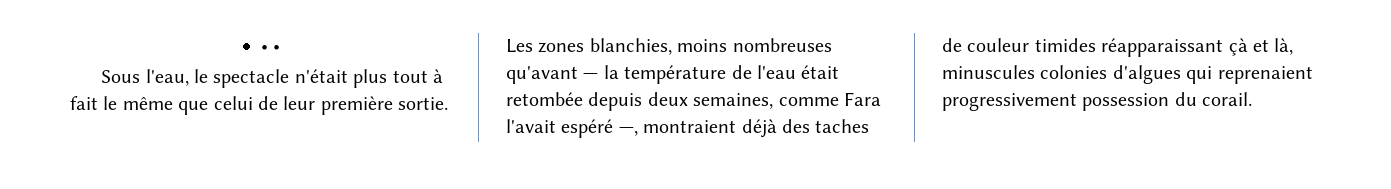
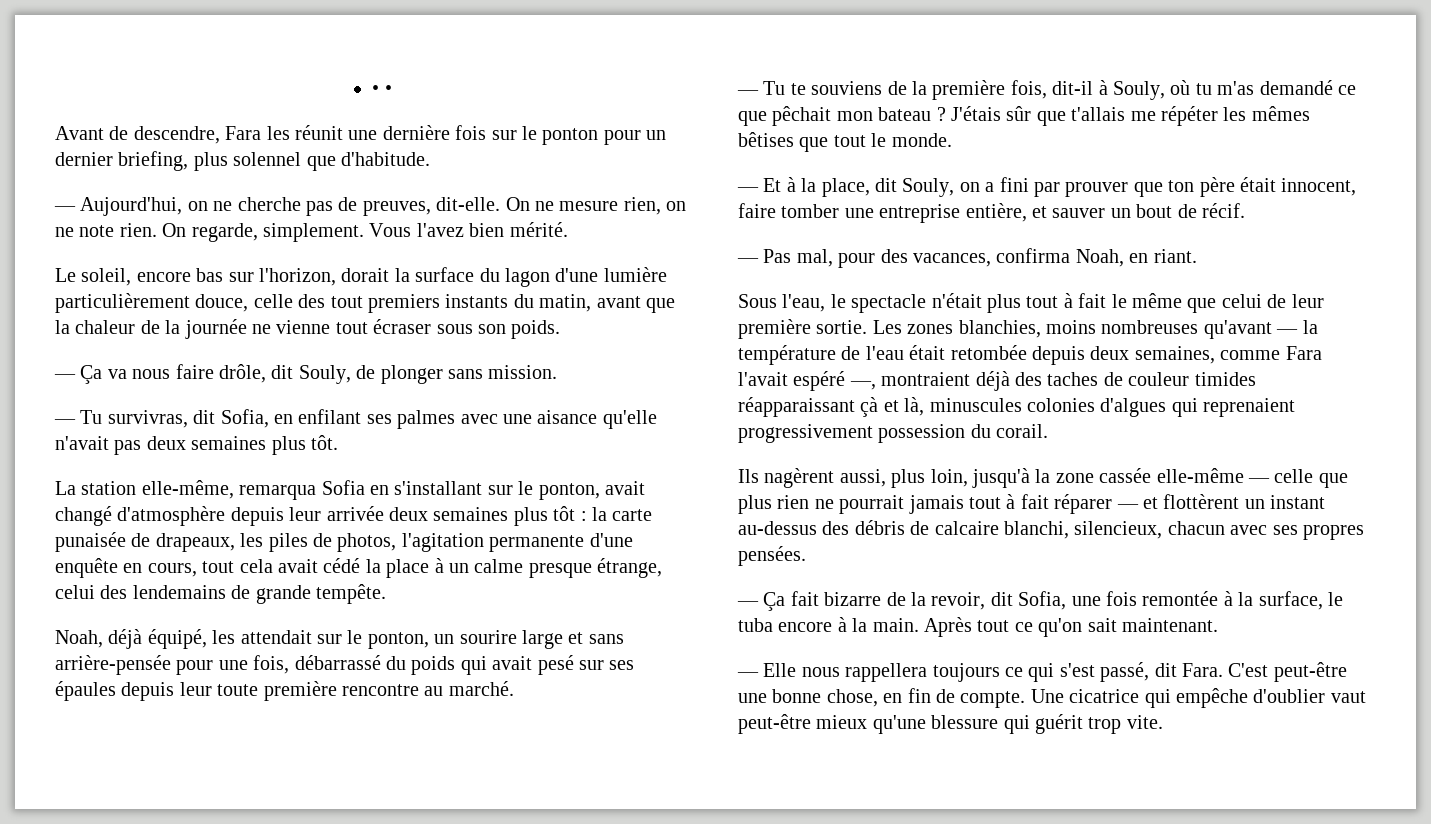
(281, 48) none -> [55,125,667,145] [55,151,430,171] [54,197,687,216] [55,222,568,242] [55,267,667,287] [55,293,675,313] [55,319,561,339] [54,364,558,384] [54,409,657,429] [55,435,338,455] [55,480,645,500] [55,506,653,526] [55,532,633,552] [55,558,663,578] [55,584,386,604] [55,629,624,649] [55,655,635,675] [55,681,514,701] [737,80,1356,100] [738,106,1310,126] [738,132,952,152] [737,177,1357,197] [738,203,1245,223] [737,248,1197,268] // Avant de descendre, Fara les réunit une dernière fois sur le ponton pour un dernier briefing, plus solennel que d'habitude. // — Aujourd'hui, on ne cherche pas de preuves, dit-elle. On ne mesure rien, on ne note rien. On regarde, simplement. Vous l'avez bien mérité. // Le soleil, encore bas sur l'horizon, dorait la surface du lagon d'une lumière particulièrement douce, celle des tout premiers instants du matin, avant que la chaleur de la journée ne vienne tout écraser sous son poids. // — Ça va nous faire drôle, dit Souly, de plonger sans mission. // — Tu survivras, dit Sofia, en enfilant ses palmes avec une aisance qu'elle n'avait pas deux semaines plus tôt. // La station elle-même, remarqua Sofia en s'installant sur le ponton, avait changé d'atmosphère depuis leur arrivée deux semaines plus tôt : la carte punaisée de drapeaux, les piles de photos, l'agitation permanente d'une enquête en cours, tout cela avait cédé la place à un calme presque étrange, celui des lendemains de grande tempête. // Noah, déjà équipé, les attendait sur le ponton, un sourire large et sans arrière-pensée pour une fois, débarrassé du poids qui avait pesé sur ses épaules depuis leur toute première rencontre au marché. // — Tu te souviens de la première fois, dit-il à Souly, où tu m'as demandé ce que pêchait mon bateau ? J'étais sûr que t'allais me répéter les mêmes bêtises que tout le monde. // — Et à la place, dit Souly, on a fini par prouver que ton père était innocent, faire tomber une entreprise entière, et sauver un bout de récif. // — Pas mal, pour des vacances, confirma Noah, en riant.
(1253, 99) none -> [738,468,1348,488] [738,494,1326,514] [738,520,1364,540] [738,546,806,566] [737,591,1343,611] [738,617,1218,637] [737,662,1347,682] [738,688,1366,708] [738,714,1163,734] // Ils nagèrent aussi, plus loin, jusqu'à la zone cassée elle-même — celle que plus rien ne pourrait jamais tout à fait réparer — et flottèrent un instant au-dessus des débris de calcaire blanchi, silencieux, chacun avec ses propres pensées. // — Ça fait bizarre de la revoir, dit Sofia, une fois remontée à la surface, le tuba encore à la main. Après tout ce qu'on sait maintenant. // — Elle nous rappellera toujours ce qui s'est passé, dit Fara. C'est peut-être une bonne chose, en fin de compte. Une cicatrice qui empêche d'oublier vaut peut-être mieux qu'une blessure qui guérit trop vite.

